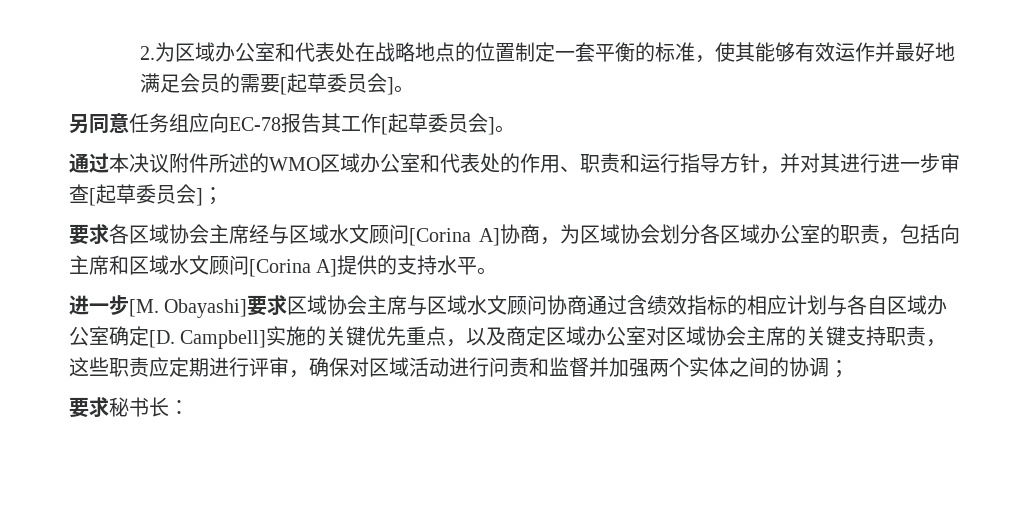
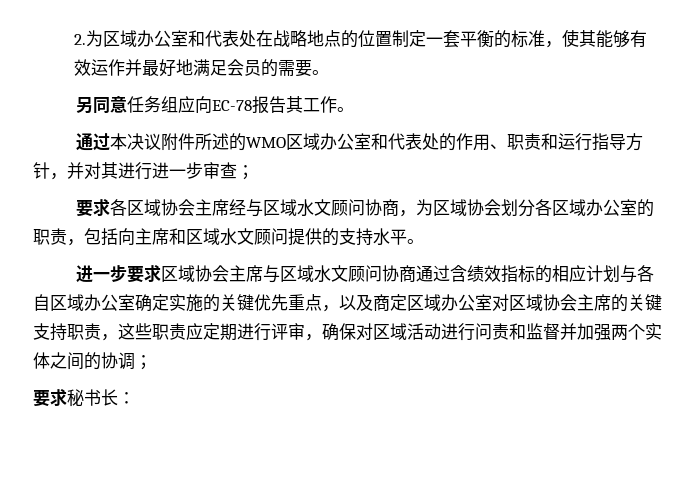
[280,73,395,95] [起草委员会] -> (312, 68) none
[381,113,495,135] [起草委员会] -> (338, 104) none
[89,184,203,206] [起草委员会] -> (237, 170) none
[409,228,500,246] [Corina A] -> (366, 207) none
[249,259,338,277] [Corina A] -> (288, 236) none
[129,299,248,318] [M. Obayashi] -> (128, 273) none
[149,330,267,349] [D. Campbell] -> (169, 302) none

